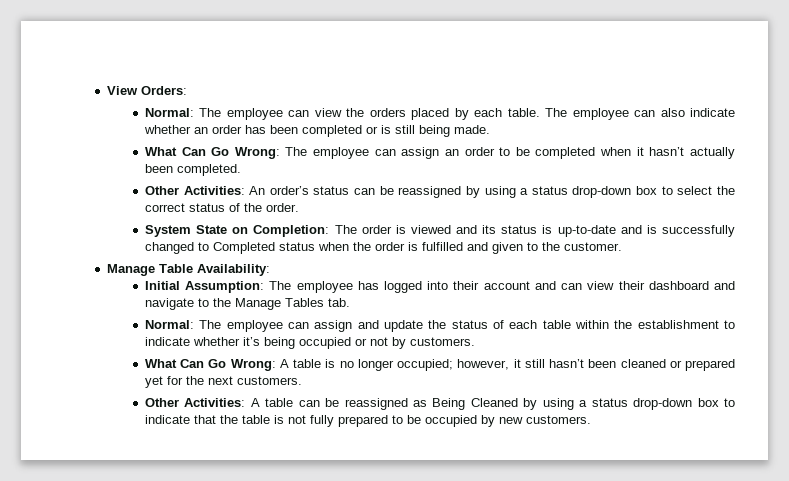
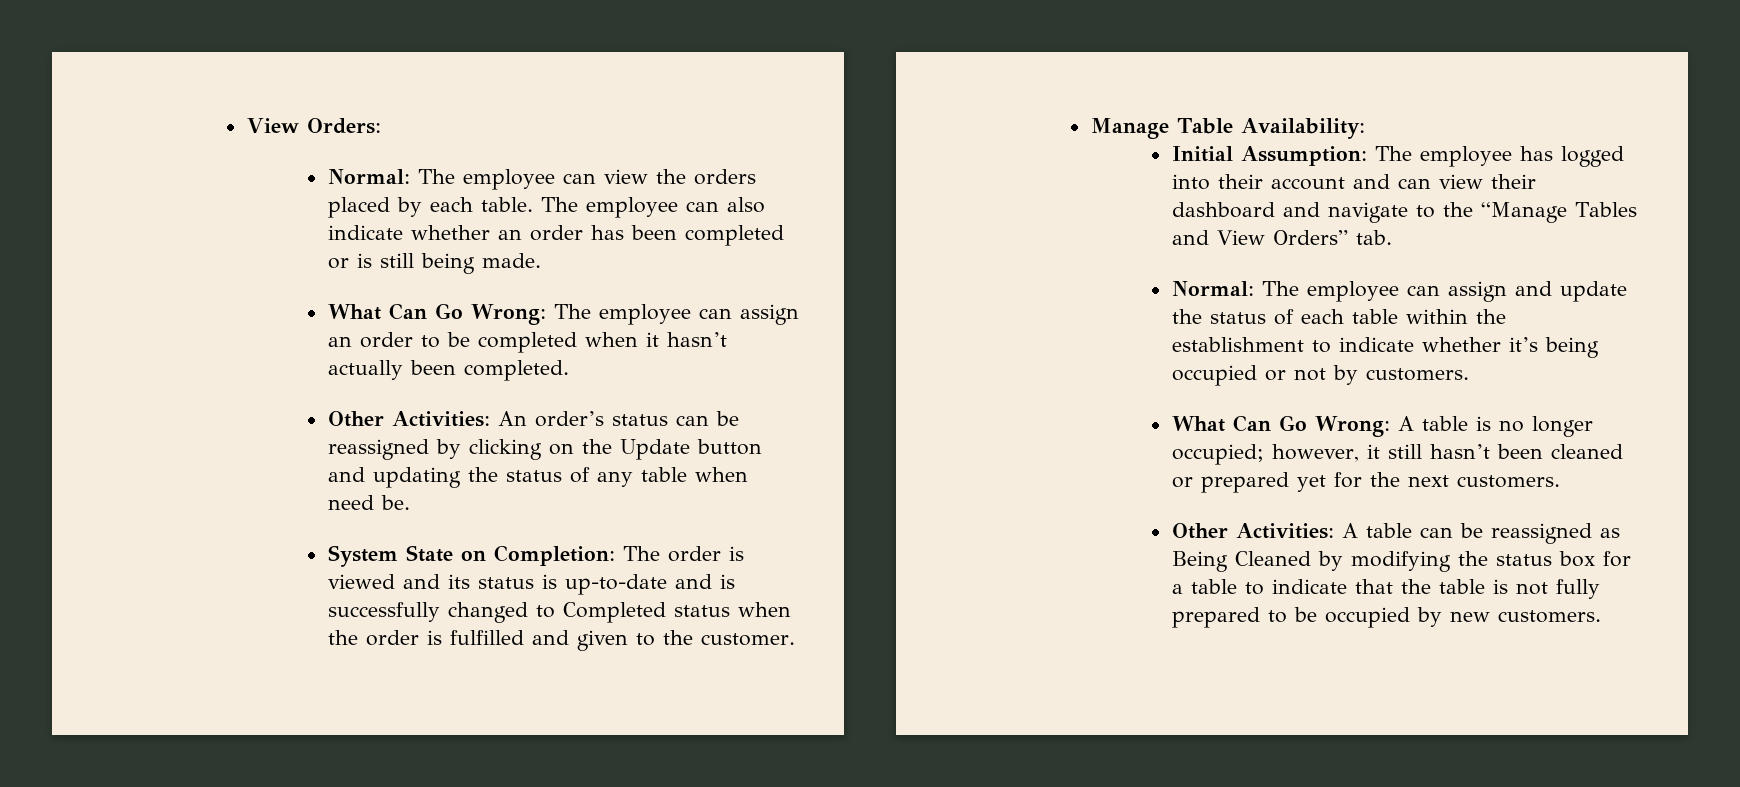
[484,186,736,198] [144,203,299,212] using a status drop-down box to select the correct status of the order. -> [468,439,762,460] [327,467,748,488] [327,495,410,510] clicking on the Update button and updating the status of any table when need be.
[234,298,324,310] Manage Tables -> [1480,202,1637,223] [1171,230,1348,245] “Manage Tables and View Orders”
[542,398,719,410] using a status drop-down box -> [1350,551,1631,572] [1171,579,1237,594] modifying the status box for a table

